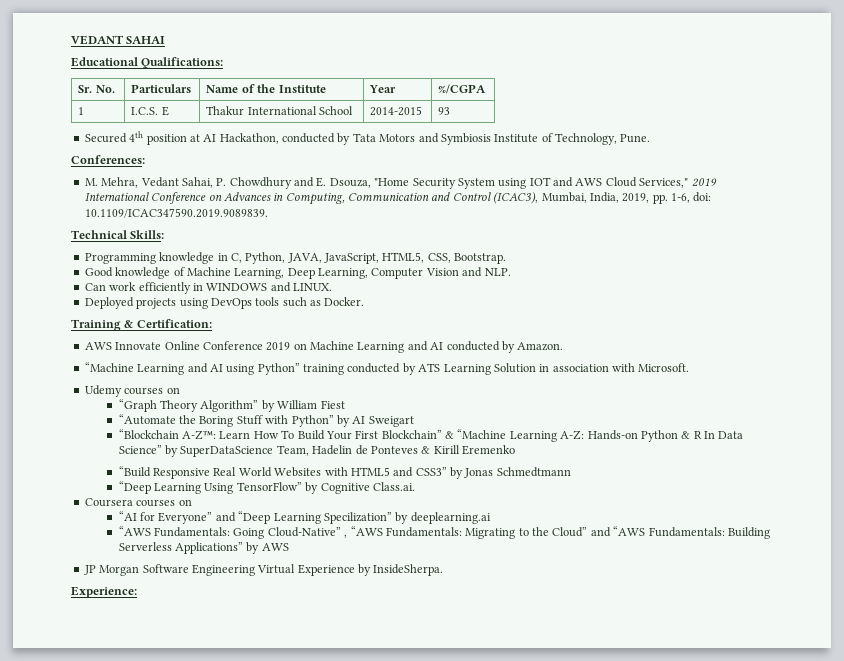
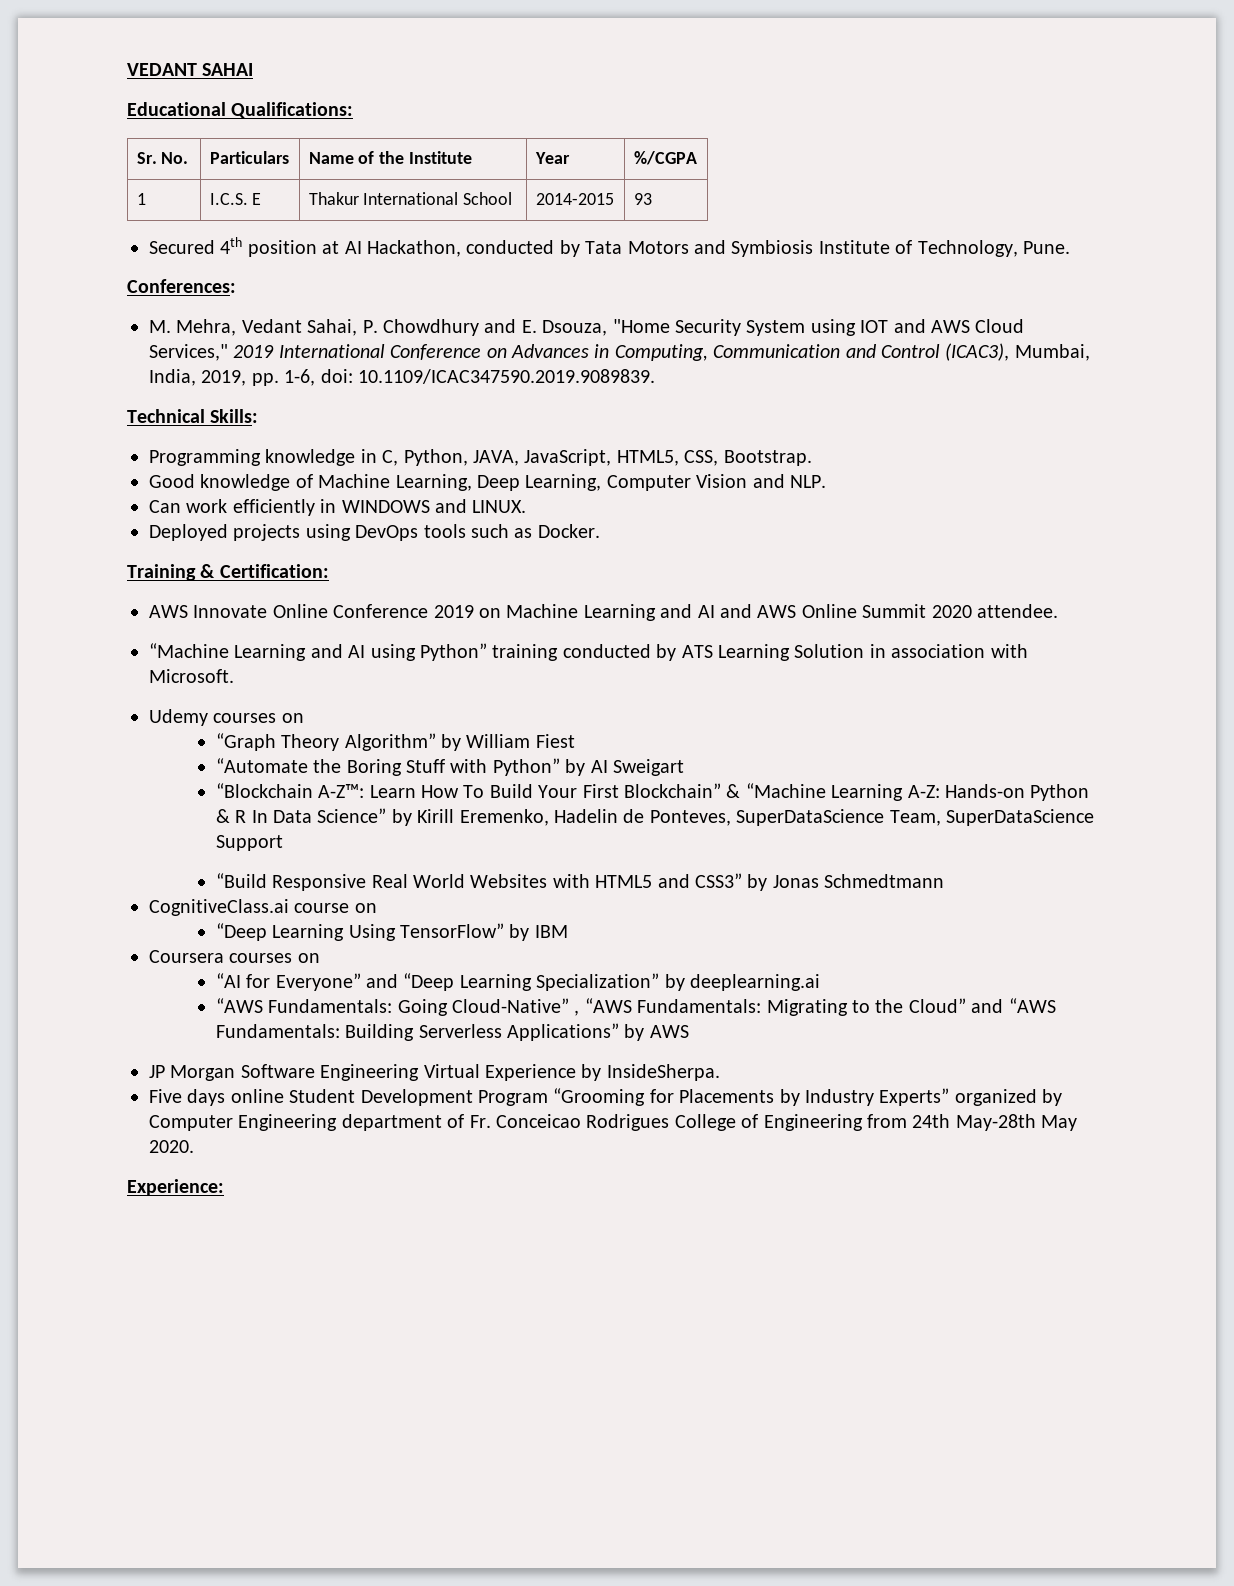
[446,341,564,353] conducted by Amazon. -> [719,604,1058,618] and AWS Online Summit 2020 attendee.
[180,445,516,457] SuperDataScience Team, Hadelin de Ponteves & Kirill Eremenko -> [417,809,1095,826] [215,835,283,851] Kirill Eremenko, Hadelin de Ponteves, SuperDataScience Team, SuperDataScience Support
(571, 472) none -> [149,899,377,916] // CognitiveClass.ai course on
[320,482,415,494] Cognitive Class.ai. -> [534,925,568,938] IBM
[323,512,392,524] Specilization” -> [536,973,660,991] Specialization”
(444, 570) none -> [149,1088,1063,1106] [149,1114,1078,1131] [149,1140,194,1153] // Five days online Student Development Program “Grooming for Placements by Industry Experts” organized by Computer Engineering department of Fr. Conceicao Rodrigues College of Engineering from 24th May-28th May 2020.

